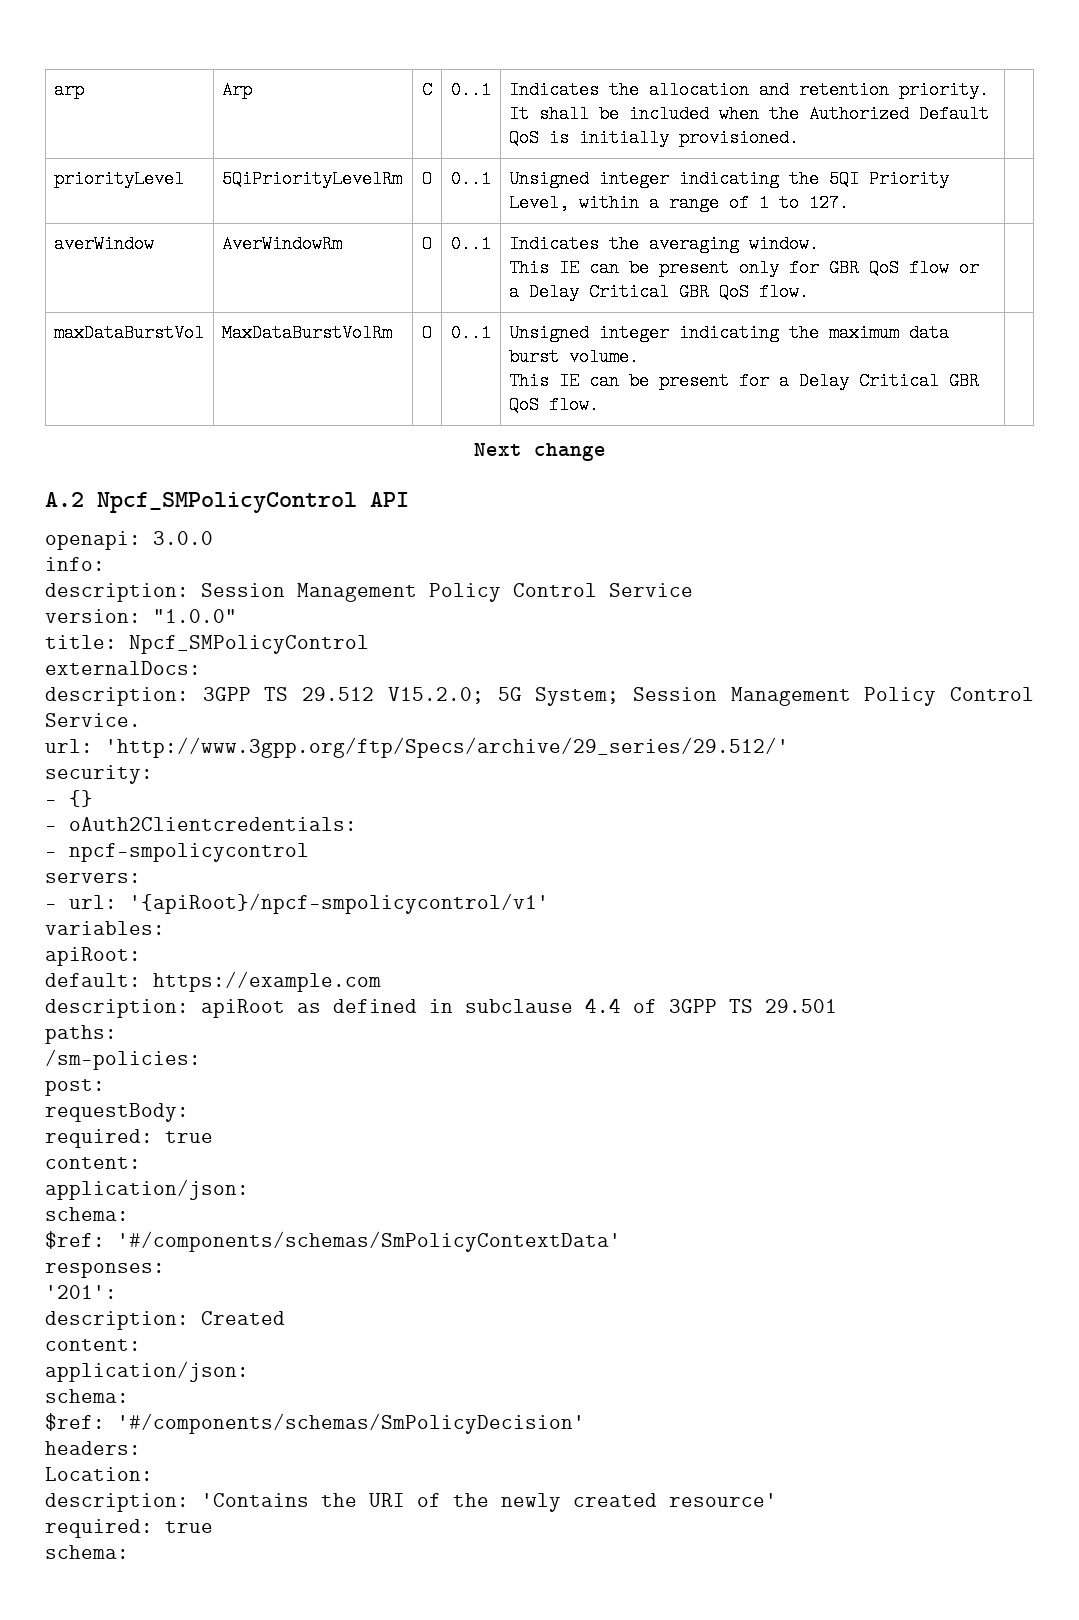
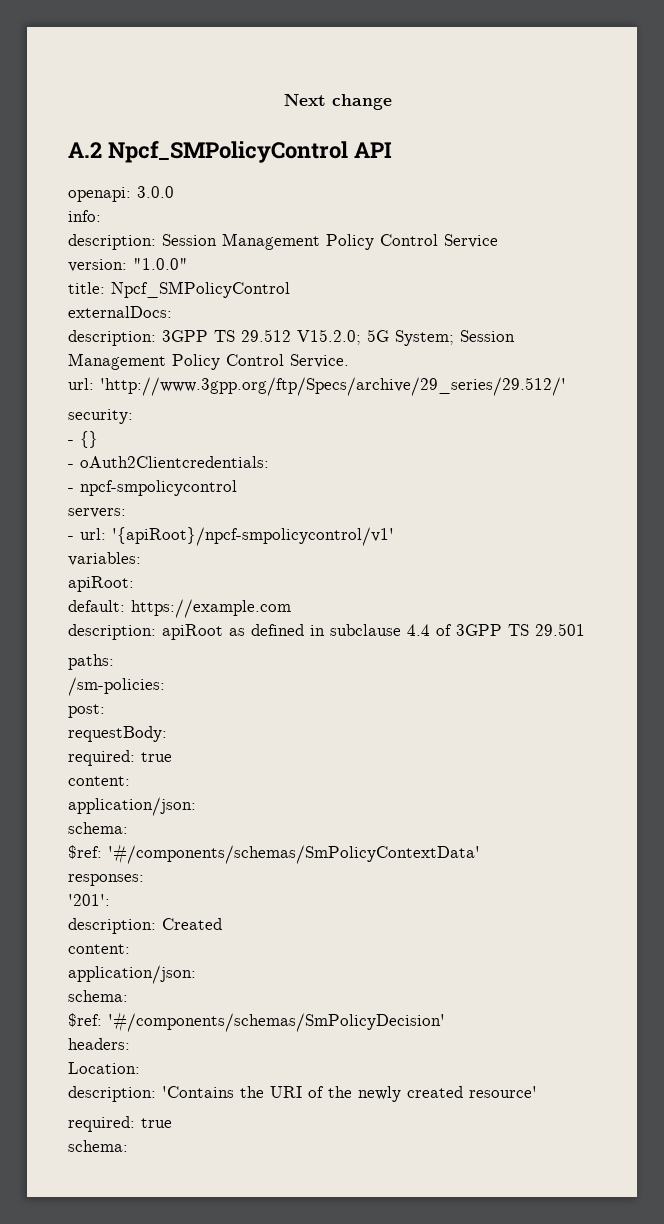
[53,81,84,99] [221,81,252,99] [422,81,432,99] [451,81,491,99] [508,81,989,99] [508,105,989,123] [508,129,799,147] [53,170,184,188] [221,170,402,188] [422,170,432,188] [451,170,491,188] [508,170,949,188] [508,194,849,212] [53,235,154,253] [221,235,342,253] [422,235,432,253] [451,235,491,253] [508,235,819,253] [508,259,979,277] [508,283,809,301] [53,324,204,342] [221,324,392,342] [422,324,432,342] [451,324,491,342] [508,324,949,342] [508,348,639,366] [508,372,979,390] [508,396,599,414] arp | Arp | C | 0..1 | Indicates the allocation and retention priority. It shall be included when the Authorized Default QoS is initially provisioned. | // priorityLevel | 5QiPriorityLevelRm | O | 0..1 | Unsigned integer indicating the 5QI Priority Level, within a range of 1 to 127. | // averWindow | AverWindowRm | O | 0..1 | Indicates the averaging window. // This IE can be present only for GBR QoS flow or a Delay Critical GBR QoS flow. | // maxDataBurstVol | MaxDataBurstVolRm | O | 0..1 | Unsigned integer indicating the maximum data burst volume. // This IE can be present for a Delay Critical GBR QoS flow. | // -> (284, 100) none

